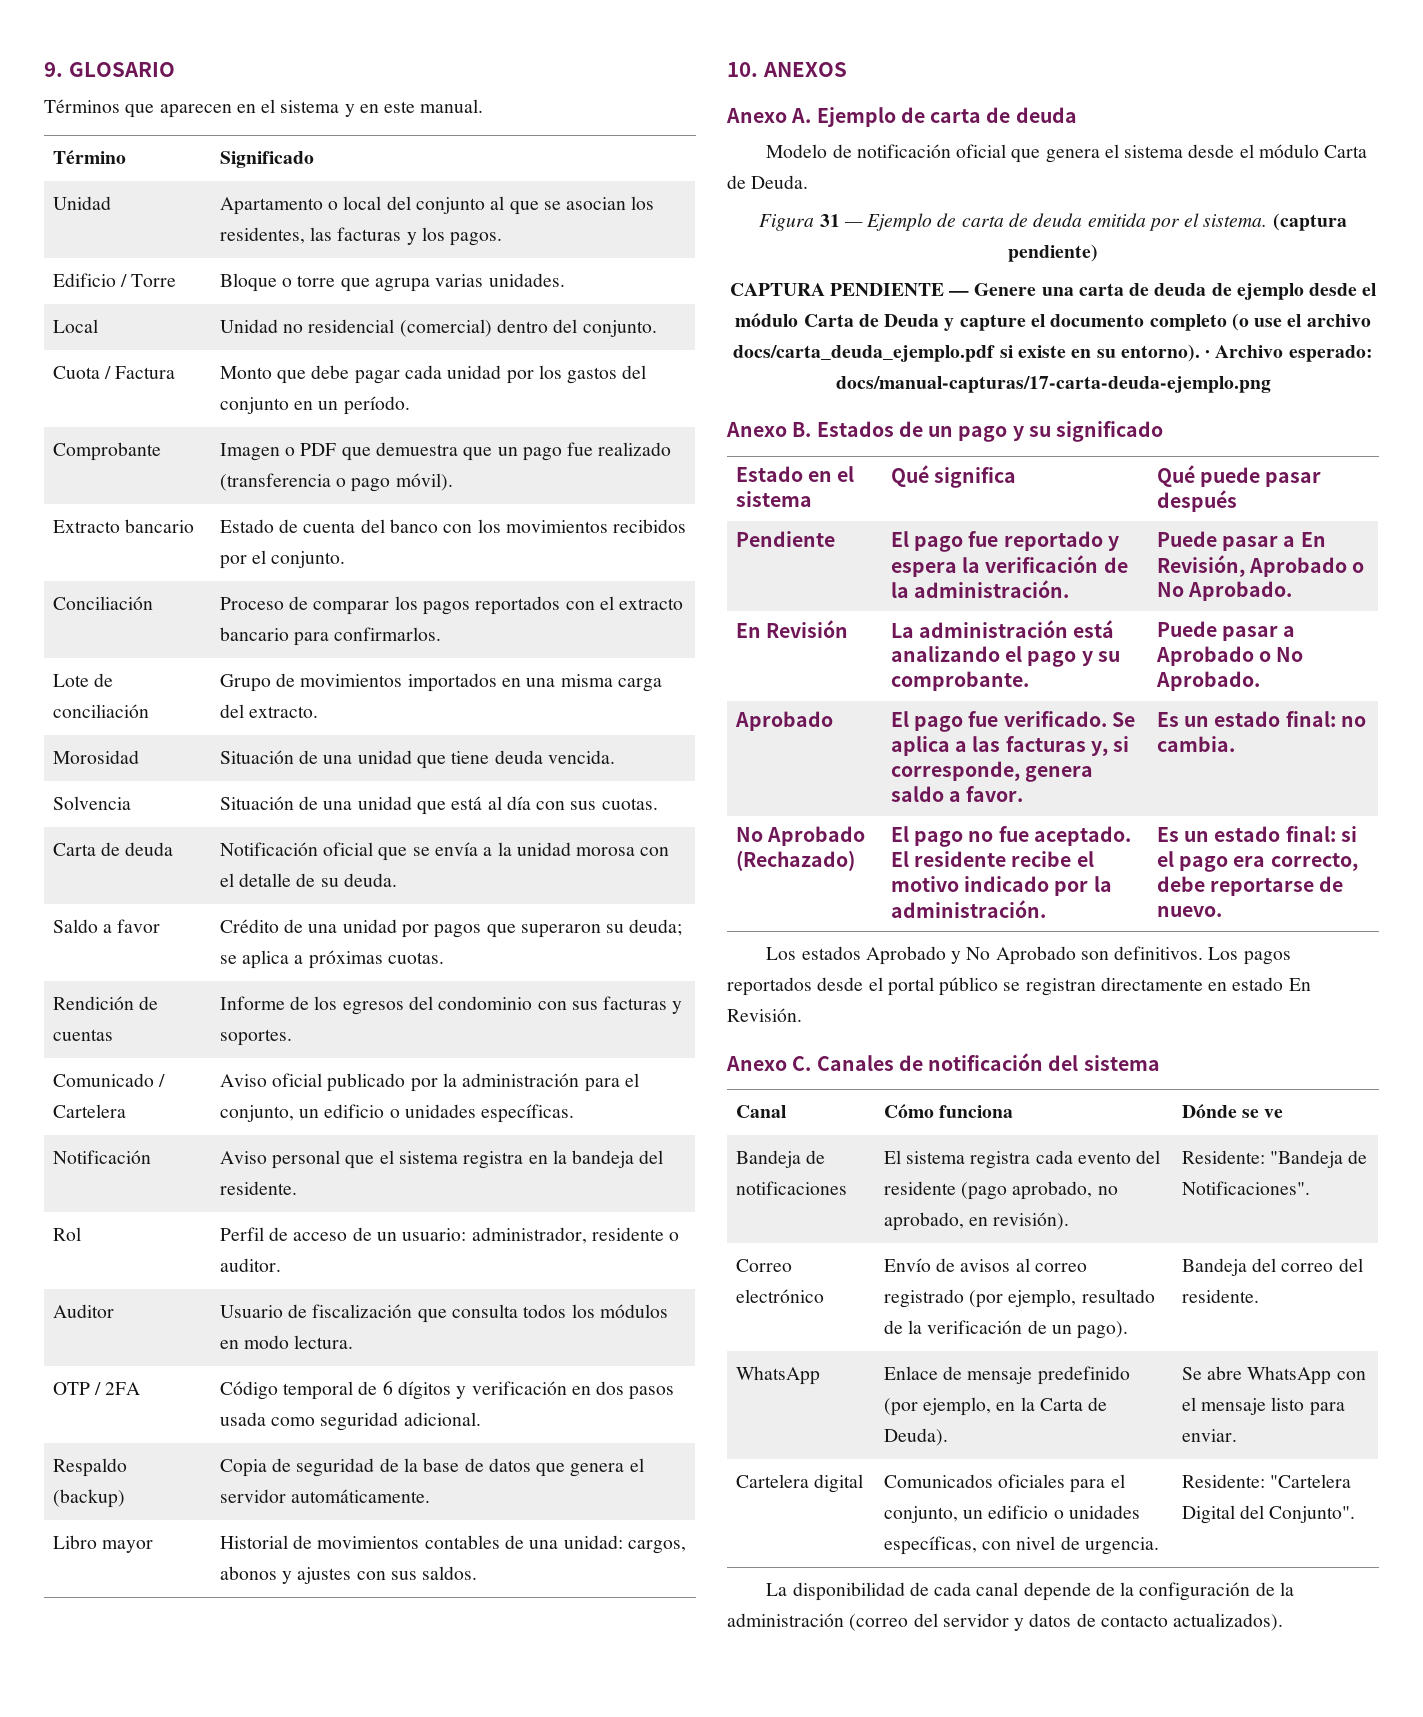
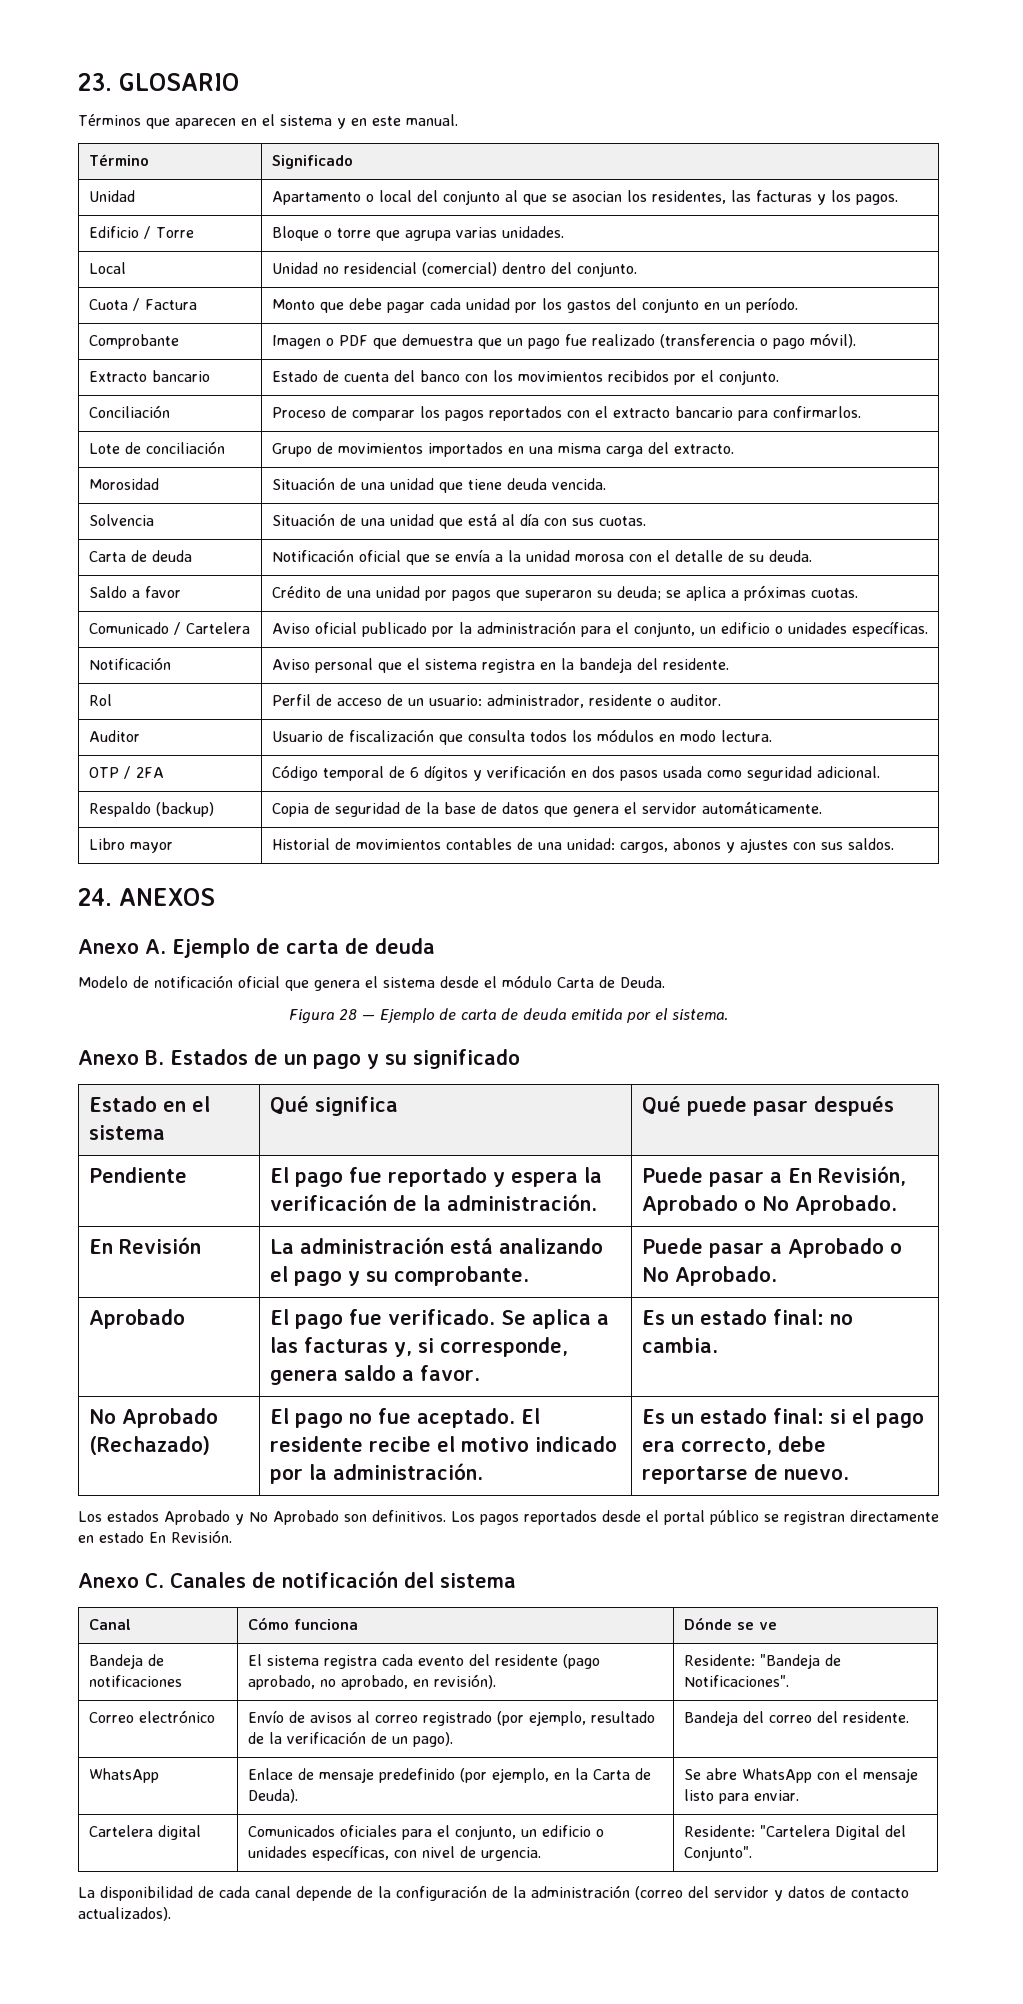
[44,62,63,77] 9. -> [78,73,112,91] 23.
[52,996,159,1010] [52,1029,113,1041] [219,996,683,1015] [219,1029,292,1046] // Rendición de cuentas | Informe de los egresos del condominio con sus facturas y soportes. -> (858, 593) none
[727,62,758,77] 10. -> [78,888,112,906] 24.
[819,214,840,227] 31 -> [339,1009,357,1020] 28
[1272,213,1347,231] [1008,244,1098,262] [729,283,1377,300] [735,313,1371,331] [733,344,1373,362] [835,376,1271,393] (captura pendiente) // CAPTURA PENDIENTE — Genere una carta de deuda de ejemplo desde el módulo Carta de Deuda y capture el documento completo (o use el archivo docs/carta_deuda_ejemplo.pdf si existe en su entorno). · Archivo esperado: docs/manual-capturas/17-carta-deuda-ejemplo.png -> (728, 1015) none

